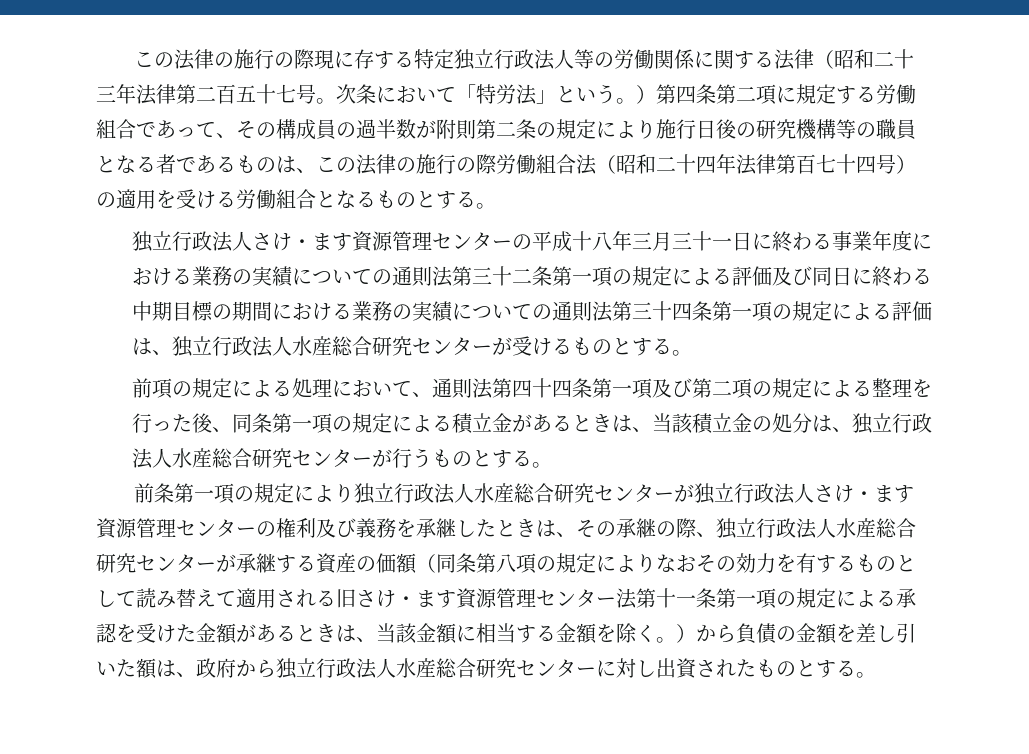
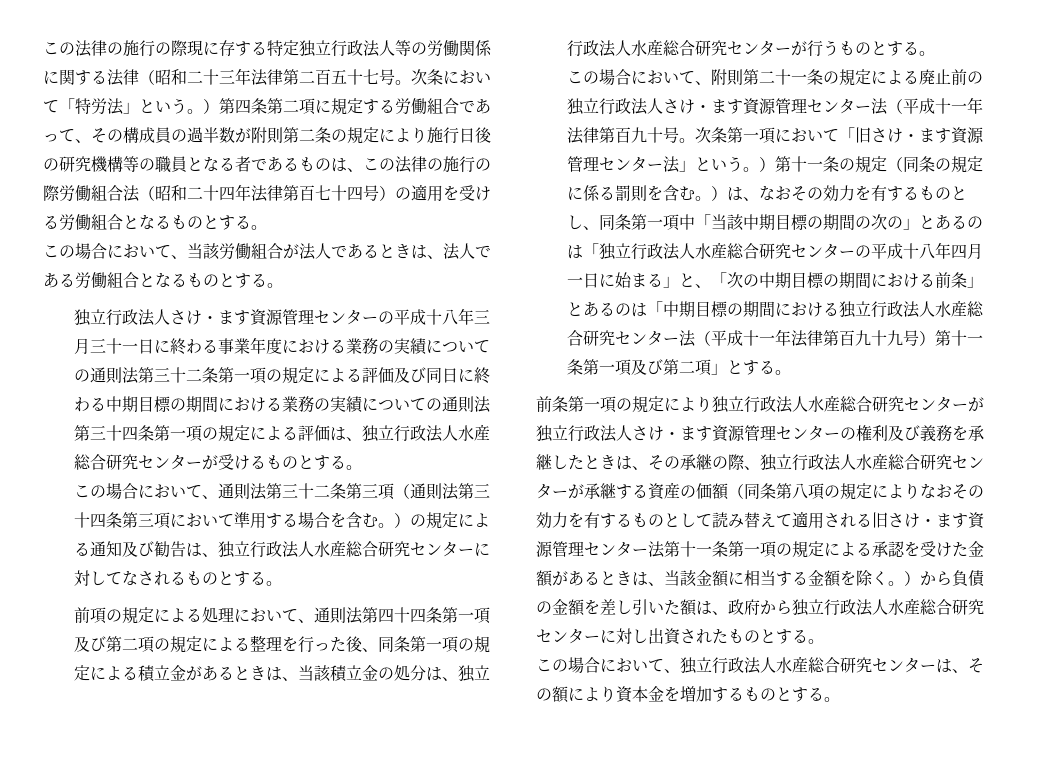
(496, 206) none -> [43,243,491,260] [43,272,283,289] // この場合において、当該労働組合が法人であるときは、法人である労働組合となるものとする。
(693, 353) none -> [74,483,491,500] [74,512,491,529] [74,540,491,558] [74,570,283,586] // この場合において、通則法第三十二条第三項（通則法第三十四条第三項において準用する場合を含む。）の規定による通知及び勧告は、独立行政法人水産総合研究センターに対してなされるものとする。
(553, 465) none -> [567,69,984,86] [567,97,984,115] [567,127,985,144] [567,156,984,173] [567,185,968,202] [567,214,984,231] [567,242,984,260] [567,272,984,288] [567,300,985,318] [567,329,984,347] [567,359,792,376] // この場合において、附則第二十一条の規定による廃止前の独立行政法人さけ・ます資源管理センター法（平成十一年法律第百九十号。次条第一項において「旧さけ・ます資源管理センター法」という。）第十一条の規定（同条の規定に係る罰則を含む。）は、なおその効力を有するものとし、同条第一項中「当該中期目標の期間の次の」とあるのは「独立行政法人水産総合研究センターの平成十八年四月一日に始まる」と、「次の中期目標の期間における前条」とあるのは「中期目標の期間における独立行政法人水産総合研究センター法（平成十一年法律第百九十九号）第十一条第一項及び第二項」とする。
(876, 675) none -> [536,656,984,674] [536,686,840,703] // この場合において、独立行政法人水産総合研究センターは、その額により資本金を増加するものとする。

